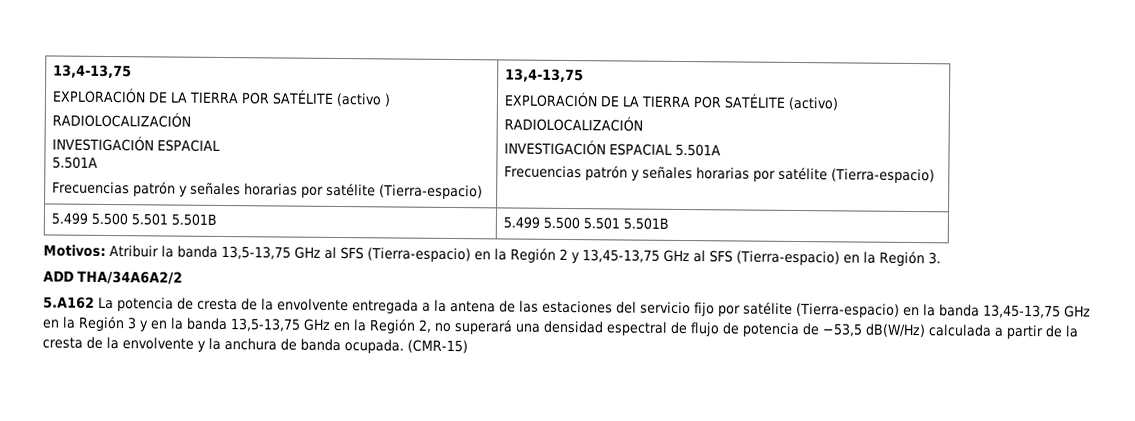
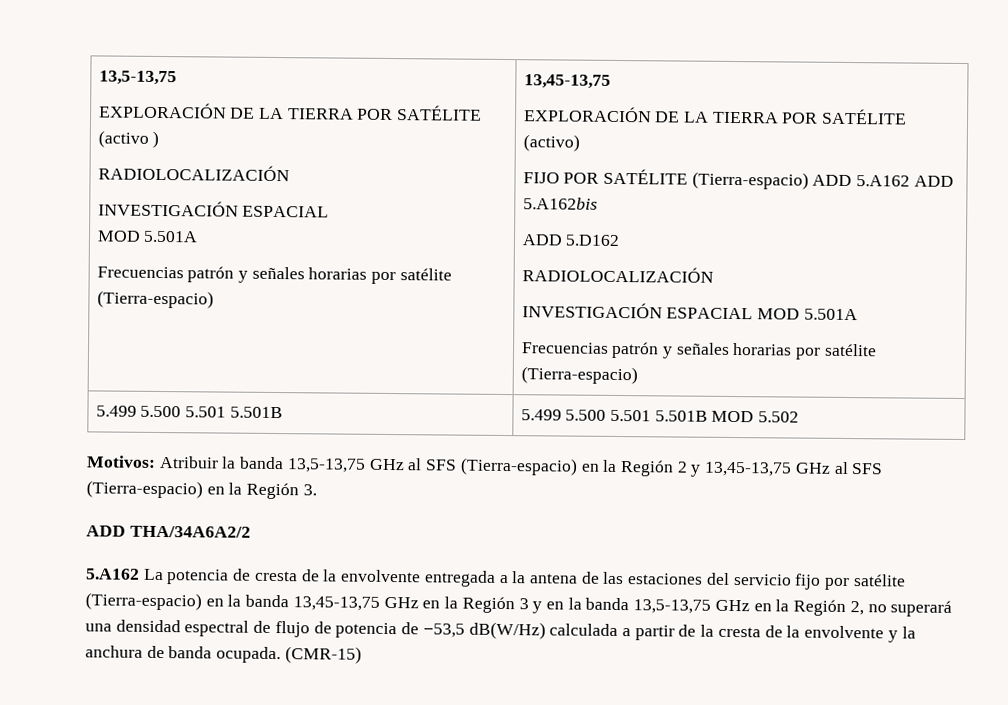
[53,64,133,79] 13,4-13,75 -> [98,70,177,86] 13,5-13,75
(221, 145) none -> [96,230,141,242] MOD
[505,68,585,83] 13,4-13,75 -> [523,74,611,89] 13,45-13,75
[504,115,644,132] [504,139,673,156] // RADIOLOCALIZACIÓN // INVESTIGACIÓN ESPACIAL -> [522,168,954,190] [522,197,598,210] [521,234,621,247] [521,266,714,283] [521,302,800,320] // FIJO POR SATÉLITE (Tierra-espacio) ADD 5.A162 ADD 5.A162bis // ADD 5.D162 // RADIOLOCALIZACIÓN // INVESTIGACIÓN ESPACIAL MOD
(670, 223) none -> [711,410,800,423] MOD 5.502

